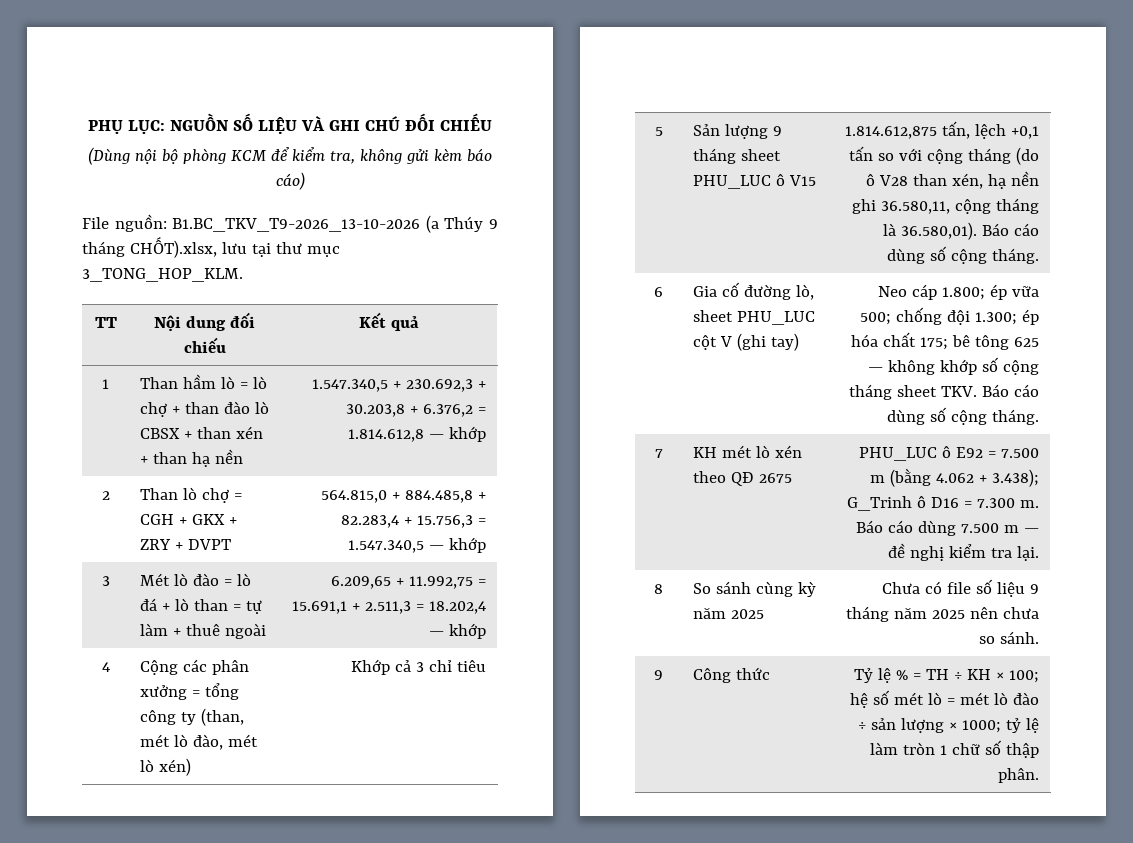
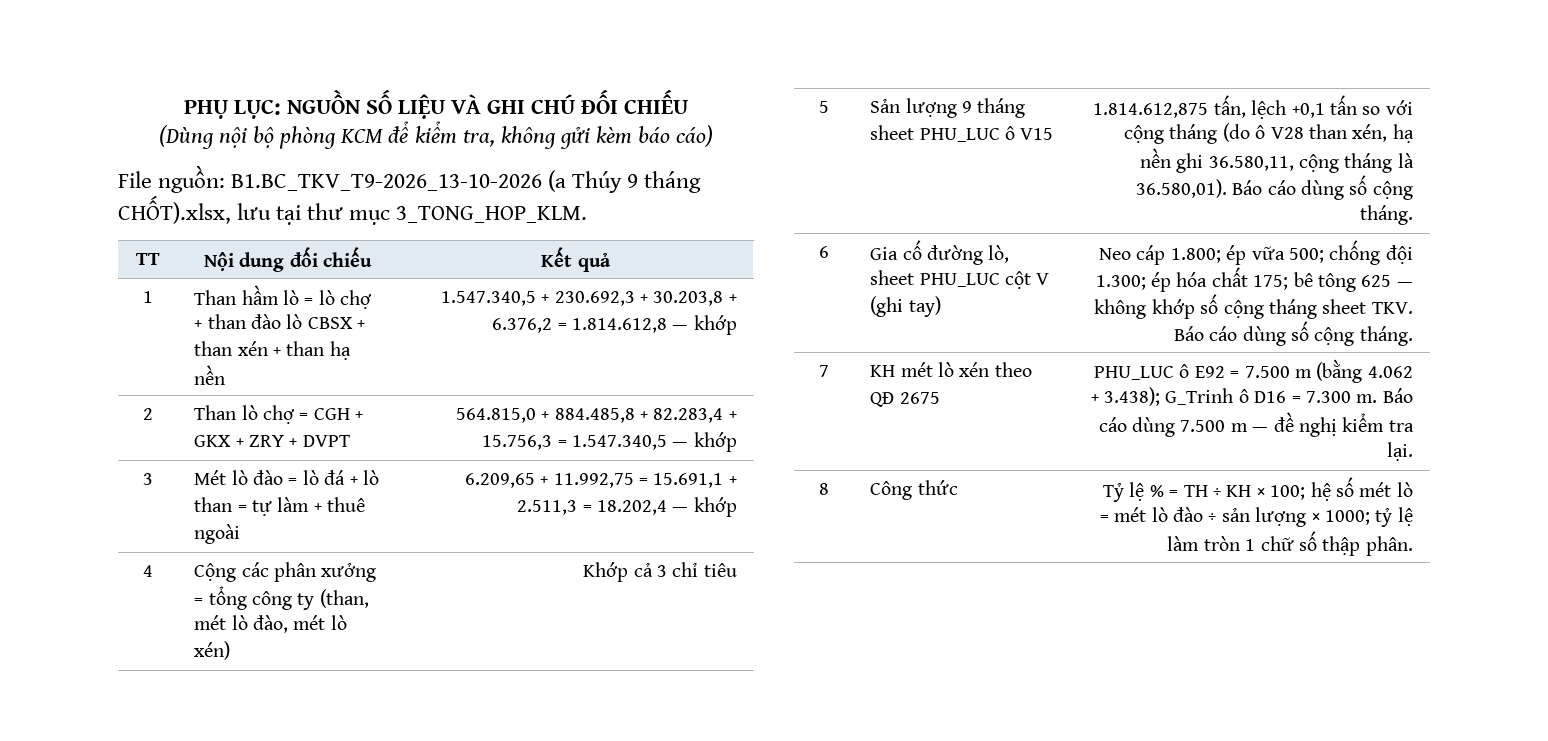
[692,581,816,597] [692,607,764,619] [882,579,1040,597] [846,606,1040,622] [979,631,1040,644] [654,670,663,680] | So sánh cùng kỳ năm 2025 | Chưa có file số liệu 9 tháng năm 2025 nên chưa so sánh. // 9 -> (829, 489) none

